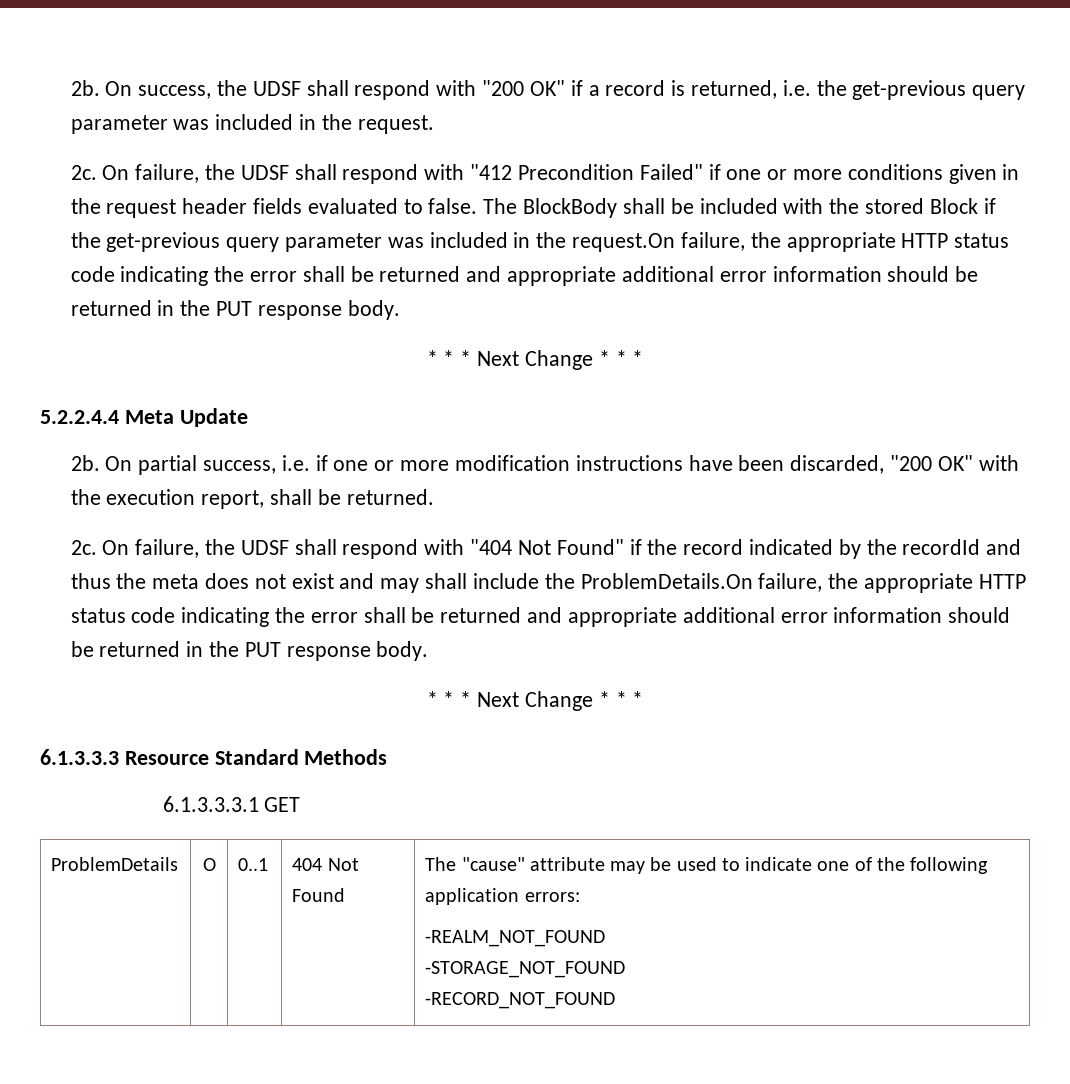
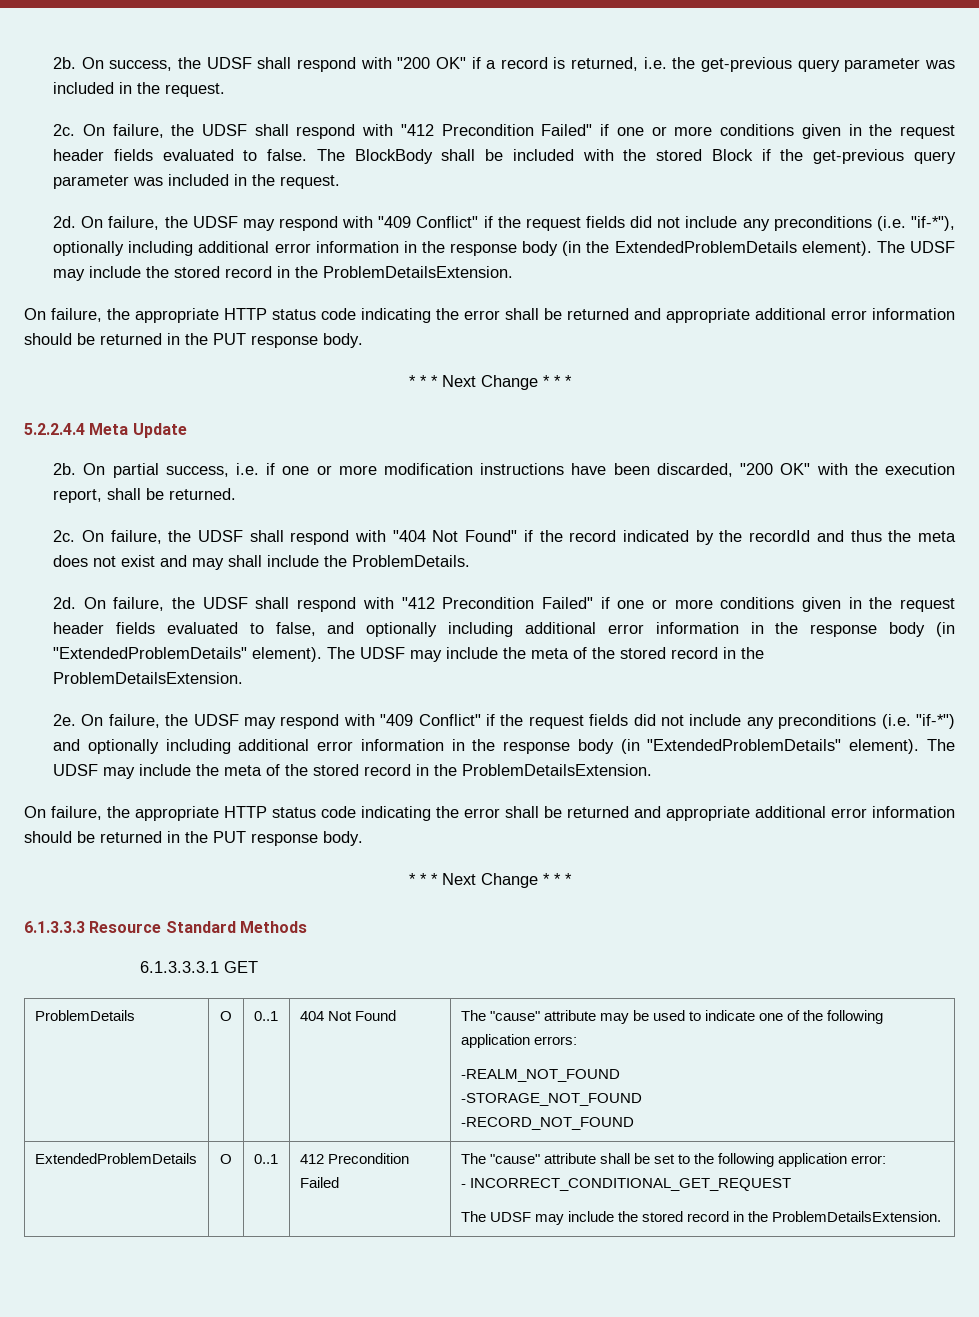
[572,233,676,252] request.On -> [280,175,341,189] [53,216,956,231] [53,241,956,256] [53,266,514,281] [24,308,46,320] request. // 2d. On failure, the UDSF may respond with "409 Conflict" if the request fields did not include any preconditions (i.e. "if-*"), optionally including additional error information in the response body (in the ExtendedProblemDetails element). The UDSF may include the stored record in the ProblemDetailsExtension. // On
[580,573,753,589] ProblemDetails.On -> [352,555,471,567] [53,597,956,612] [53,622,956,637] [53,647,765,662] [53,672,244,684] [53,714,956,729] [53,739,955,754] [53,764,653,779] [24,806,46,818] ProblemDetails. // 2d. On failure, the UDSF shall respond with "412 Precondition Failed" if one or more conditions given in the request header fields evaluated to false, and optionally including additional error information in the response body (in "ExtendedProblemDetails" element). The UDSF may include the meta of the stored record in the ProblemDetailsExtension. // 2e. On failure, the UDSF may respond with "409 Conflict" if the request fields did not include any preconditions (i.e. "if-*") and optionally including additional error information in the response body (in "ExtendedProblemDetails" element). The UDSF may include the meta of the stored record in the ProblemDetailsExtension. // On
(616, 1000) none -> [34,1153,197,1164] [220,1154,232,1164] [253,1154,278,1164] [299,1153,409,1164] [299,1177,339,1188] [460,1153,887,1167] [460,1178,791,1191] [460,1211,942,1225] // ExtendedProblemDetails | O | 0..1 | 412 Precondition Failed | The "cause" attribute shall be set to the following application error: // - INCORRECT_CONDITIONAL_GET_REQUEST // The UDSF may include the stored record in the ProblemDetailsExtension.

